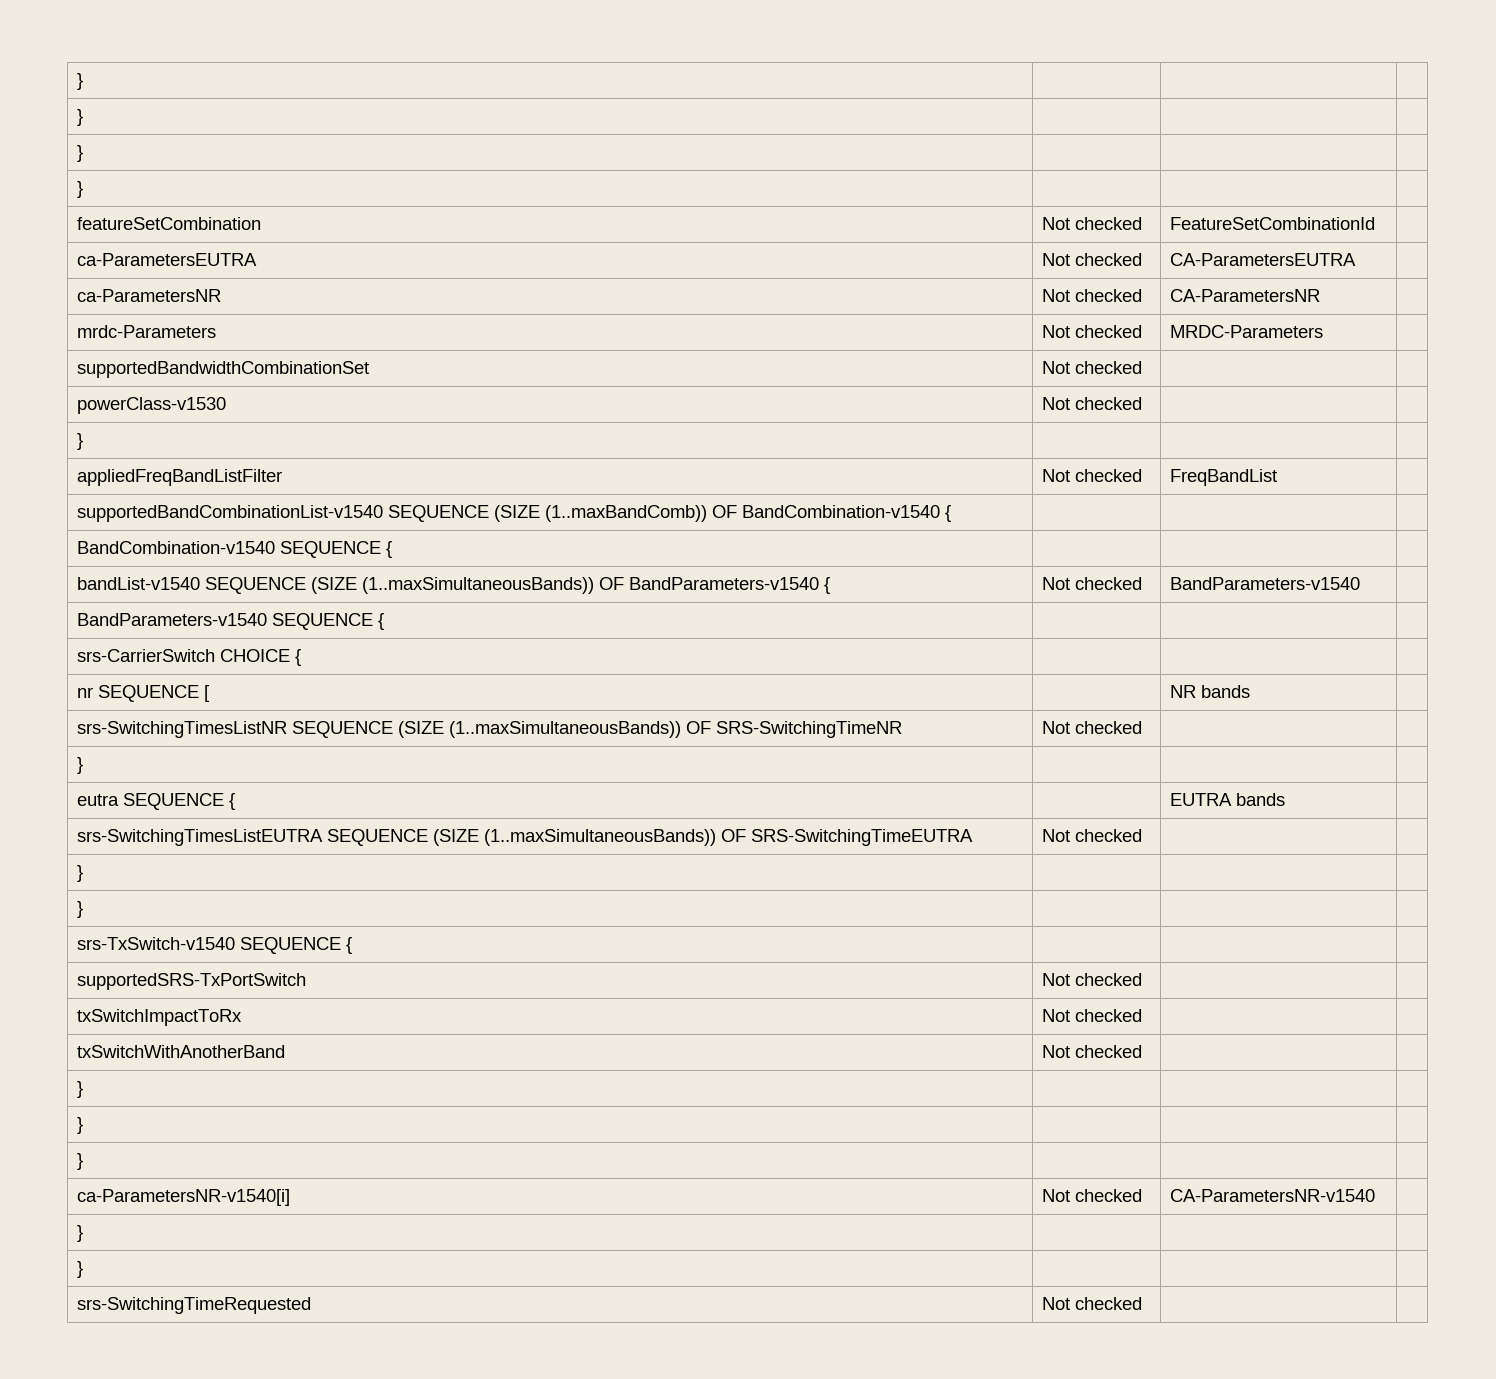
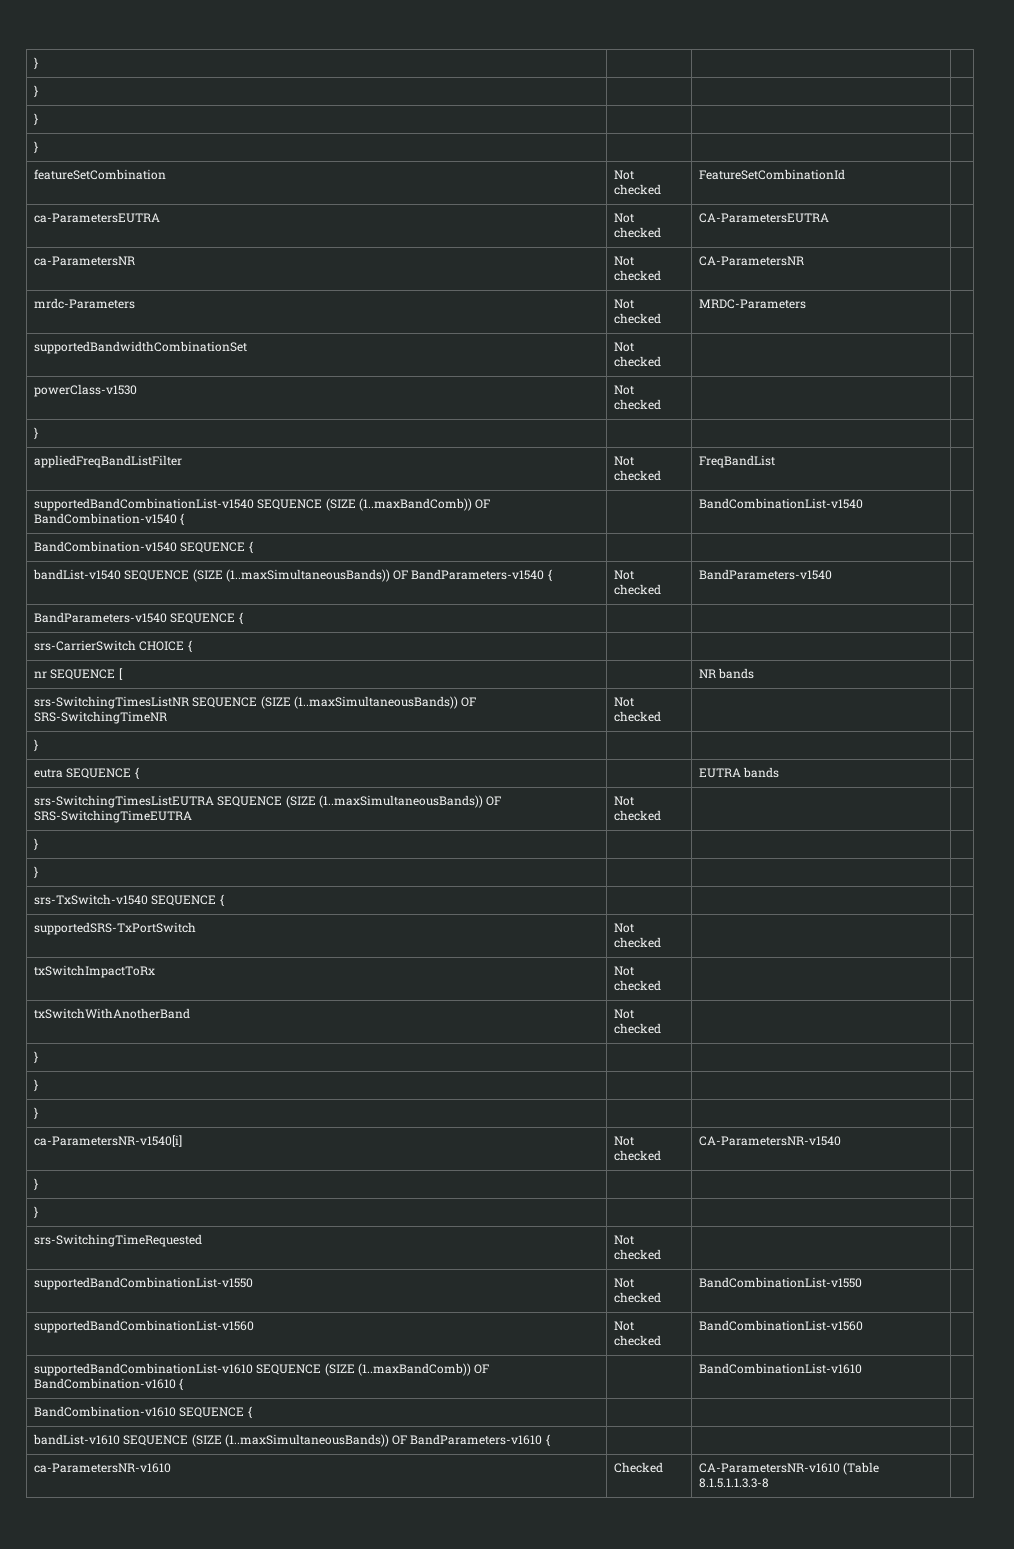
(951, 513) none -> [699,498,864,509] BandCombinationList-v1540
(1142, 1303) none -> [34,1277,254,1290] [614,1278,635,1288] [614,1292,662,1303] [699,1277,863,1288] [34,1320,255,1333] [614,1321,635,1331] [614,1335,662,1346] [699,1320,864,1331] [34,1363,490,1376] [34,1378,184,1391] [699,1363,863,1374] [34,1406,252,1419] [33,1434,550,1447] [34,1463,172,1473] [614,1462,664,1473] [699,1462,880,1475] [699,1478,770,1488] // supportedBandCombinationList-v1550 | Not checked | BandCombinationList-v1550 | // supportedBandCombinationList-v1560 | Not checked | BandCombinationList-v1560 | // supportedBandCombinationList-v1610 SEQUENCE (SIZE (1..maxBandComb)) OF BandCombination-v1610 { | | BandCombinationList-v1610 | // BandCombination-v1610 SEQUENCE { | | | // bandList-v1610 SEQUENCE (SIZE (1..maxSimultaneousBands)) OF BandParameters-v1610 { | | | // ca-ParametersNR-v1610 | Checked | CA-ParametersNR-v1610 (Table 8.1.5.1.1.3.3-8 |

